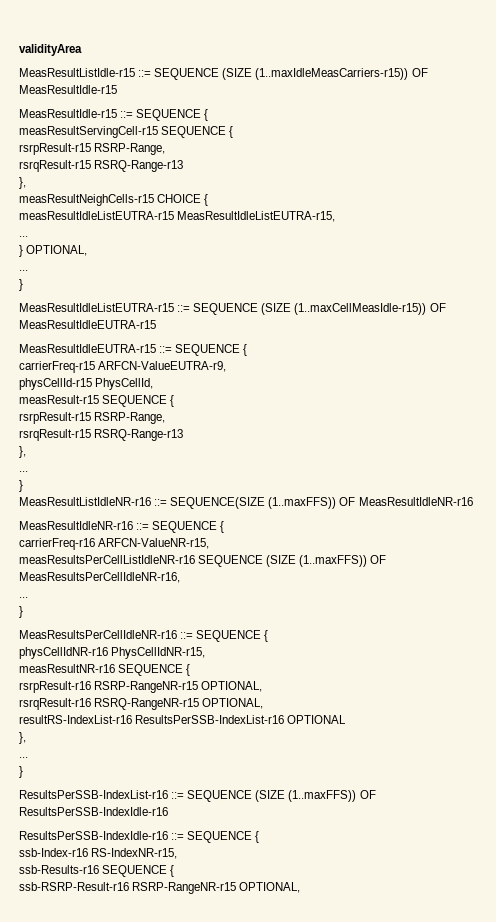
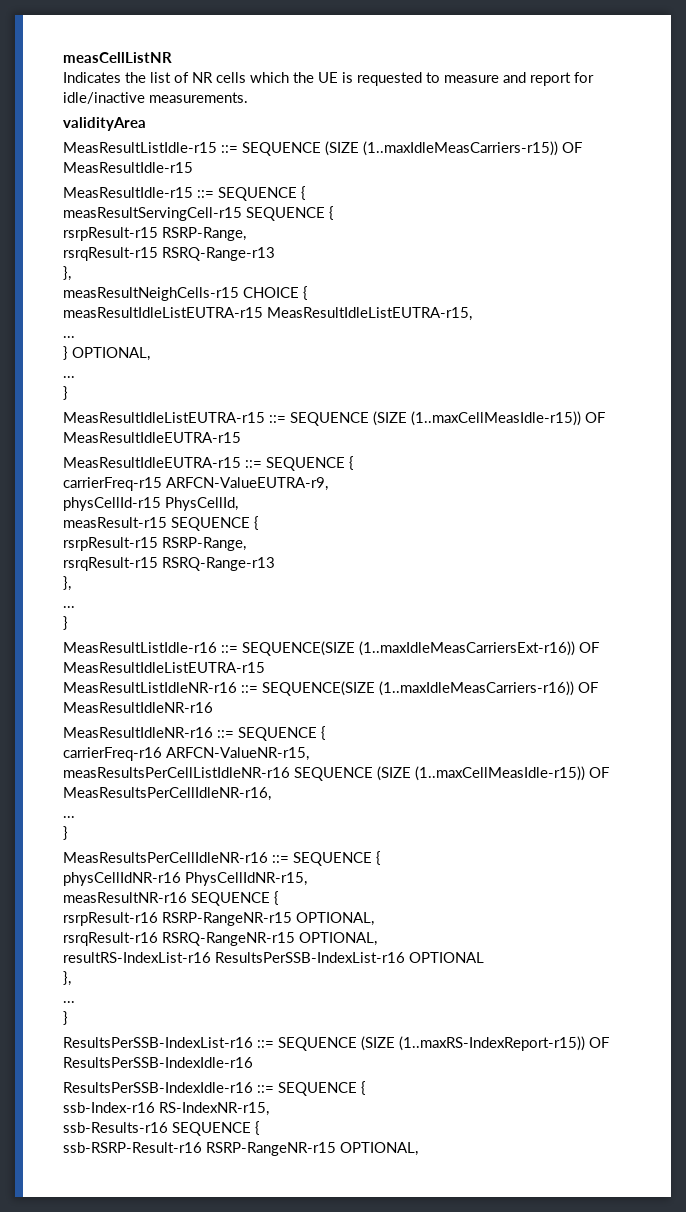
(19, 50) none -> [63,52,172,63] [63,72,594,86] [63,92,248,104] measCellListNR // Indicates the list of NR cells which the UE is requested to measure and report for idle/inactive measurements. //
(23, 486) none -> [63,641,599,656] [63,662,265,673] // MeasResultListIdle-r16 ::= SEQUENCE(SIZE (1..maxIdleMeasCarriersExt-r16)) OF MeasResultIdleListEUTRA-r15
[268,497,337,509] (1..maxFFS)) -> [379,681,574,696] (1..maxIdleMeasCarriers-r16))
[299,555,368,567] (1..maxFFS)) -> [415,766,585,781] (1..maxCellMeasIdle-r15))
[288,790,357,802] (1..maxFFS)) -> [399,1036,585,1051] (1..maxRS-IndexReport-r15))

